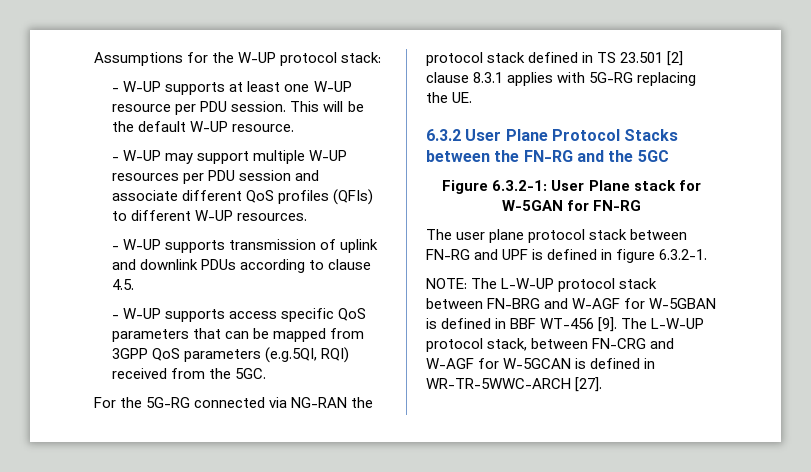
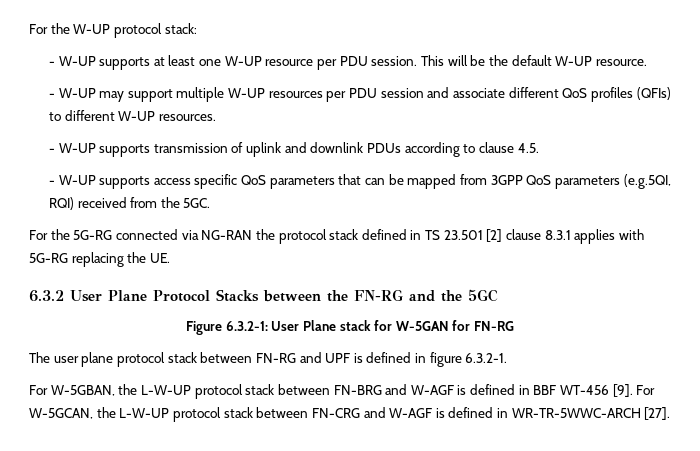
[94,52,209,66] Assumptions for -> [29,24,48,34] For
[426,278,498,289] NOTE: The -> [29,384,138,396] For W-5GBAN, the
[624,298,717,309] for W-5GBAN -> (454, 390) none
[621,318,705,329] [426,338,528,352] The L-W-UP protocol stack, -> [636,385,656,395] [29,407,253,422] For W-5GCAN, the L-W-UP protocol stack
[478,358,572,369] for W-5GCAN -> (433, 413) none

